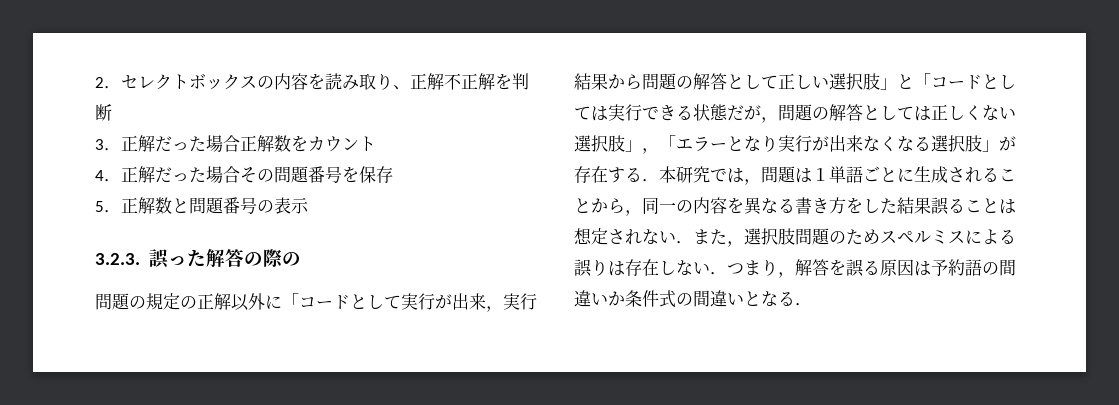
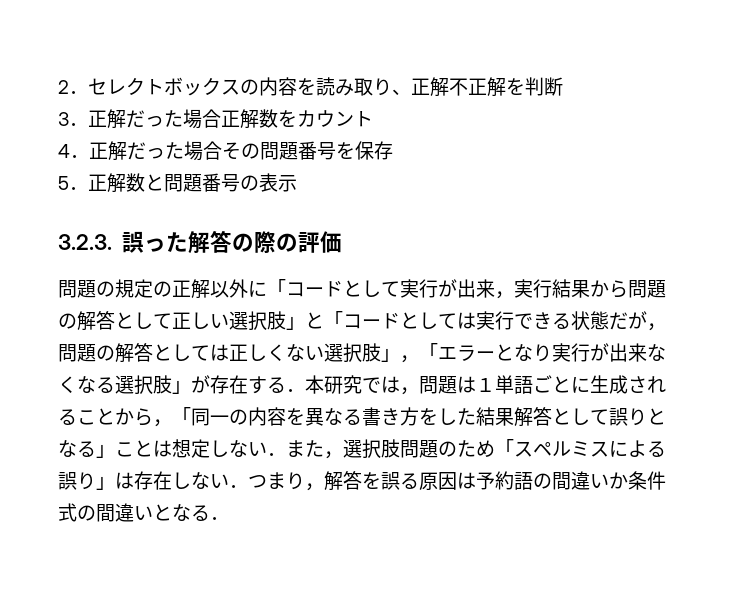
(301, 259) none -> [297,231,342,253] 評価
(642, 213) none -> [172,407,191,424] 「
[931,197,965,215] 誤る -> [514,407,666,427] [58,440,115,458] 解答として誤りとなる」
[608,229,642,245] され -> [210,440,229,457] し
(880, 236) none -> [495,439,514,456] 「
(608, 267) none -> [96,476,115,490] 」

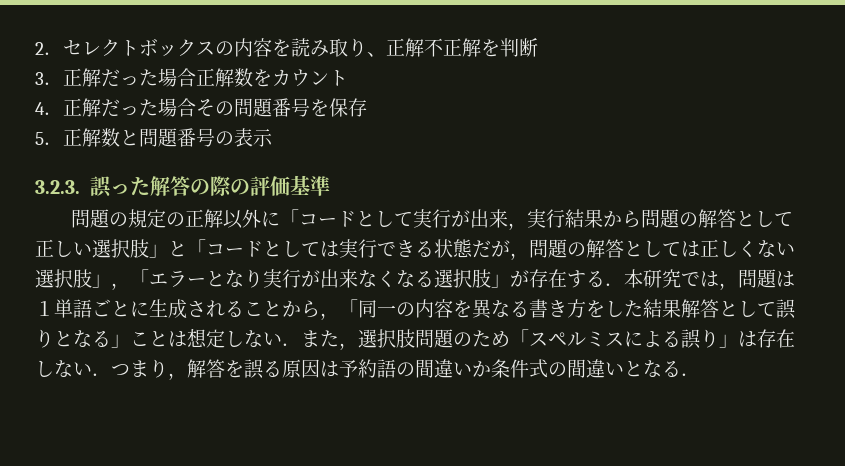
(342, 242) none -> [289,175,330,196] 基準

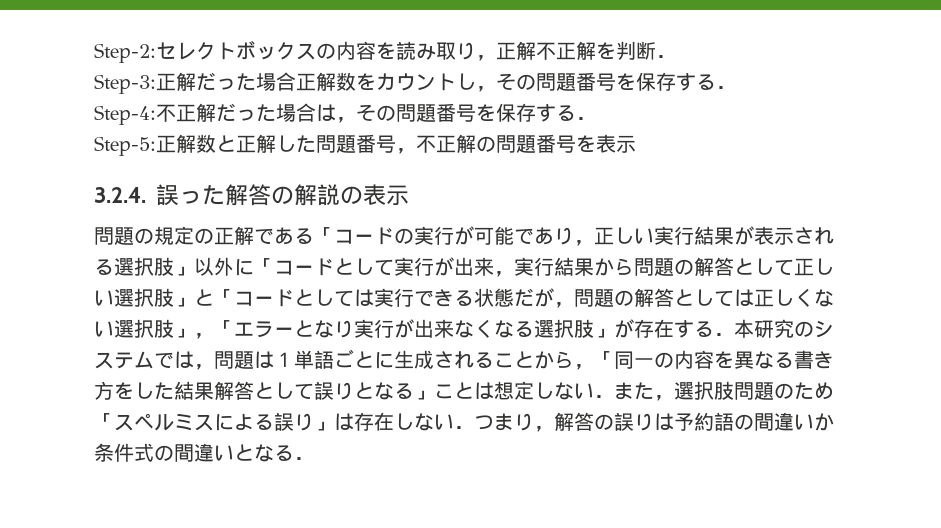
[35,42,63,55] 2． -> [94,43,156,63] Step-2:
[367,52,386,57] 、 -> [476,55,496,61] ，
[35,72,63,85] // 3． -> [656,55,676,58] [94,74,156,94] ． // Step-3:
[35,98,367,117] [35,128,273,147] [35,180,80,194] // 4．正解だった場合その問題番号を保存 // 5．正解数と問題番号の表示 // 3.2.3. -> [456,72,736,92] [94,103,596,125] [94,134,636,156] [94,187,146,203] し，その問題番号を保存する． // Step-4:不正解だった場合は，その問題番号を保存する． // Step-5:正解数と正解した問題番号，不正解の問題番号を表示 // 3.2.4.
[209,175,330,196] 際の評価基準 -> [294,184,409,206] 解説の表示
(223, 218) none -> [254,226,834,246] [94,257,194,276] である「コードの実行が可能であり，正しい実行結果が表示される選択肢」
(681, 278) none -> [794,320,834,338] [94,351,154,369] のシステム
[225,359,320,379] を誤る原因 -> [594,412,654,431] の誤り

